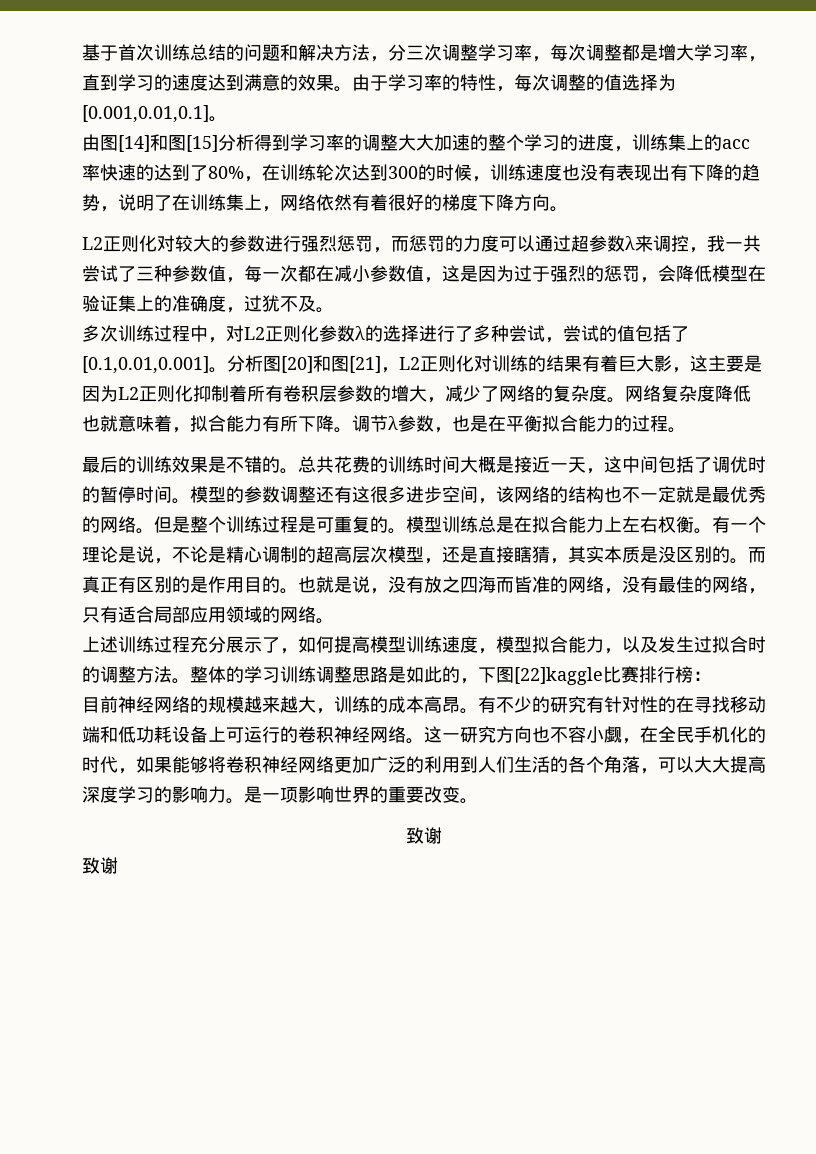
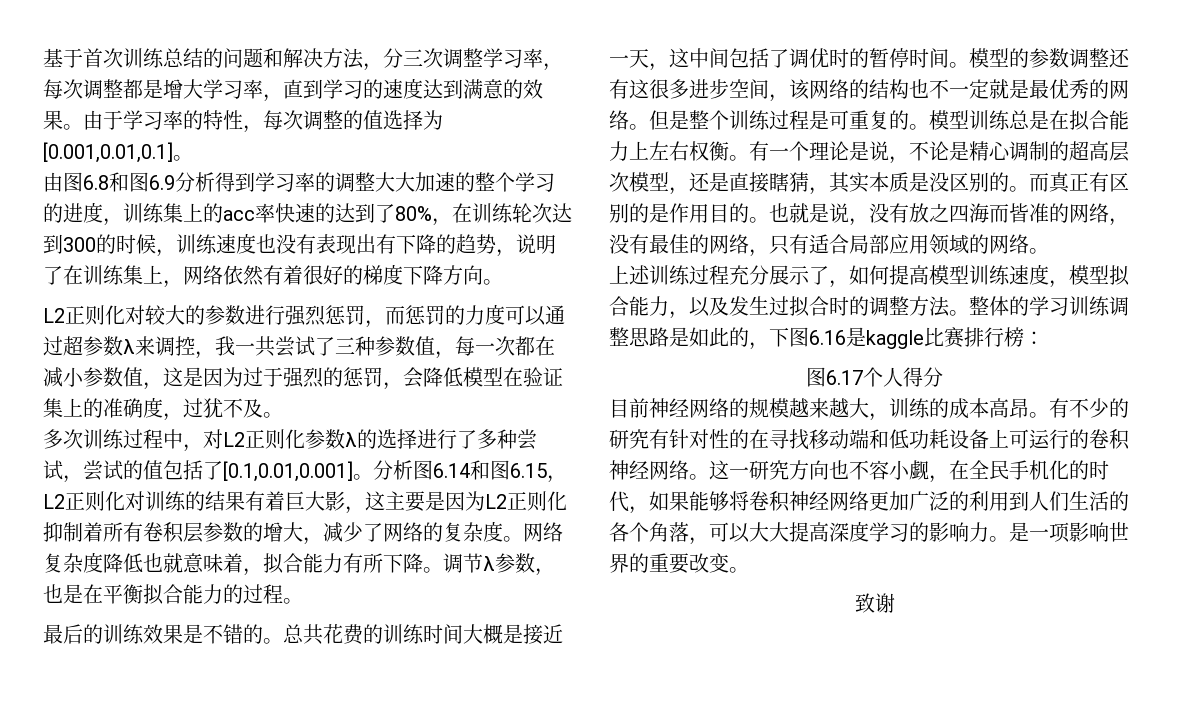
[118,134,218,152] [14]和图[15] -> [83,172,175,192] 6.8和图6.9
[281,355,381,373] [20]和图[21] -> [433,460,547,480] 6.14和图6.15
[514,667,603,685] [22]kaggle -> [809,327,924,349] 6.16是kaggle
(711, 676) none -> [806,367,943,387] // 图6.17个人得分
[82,857,118,874] // 致谢 -> (895, 603) none

